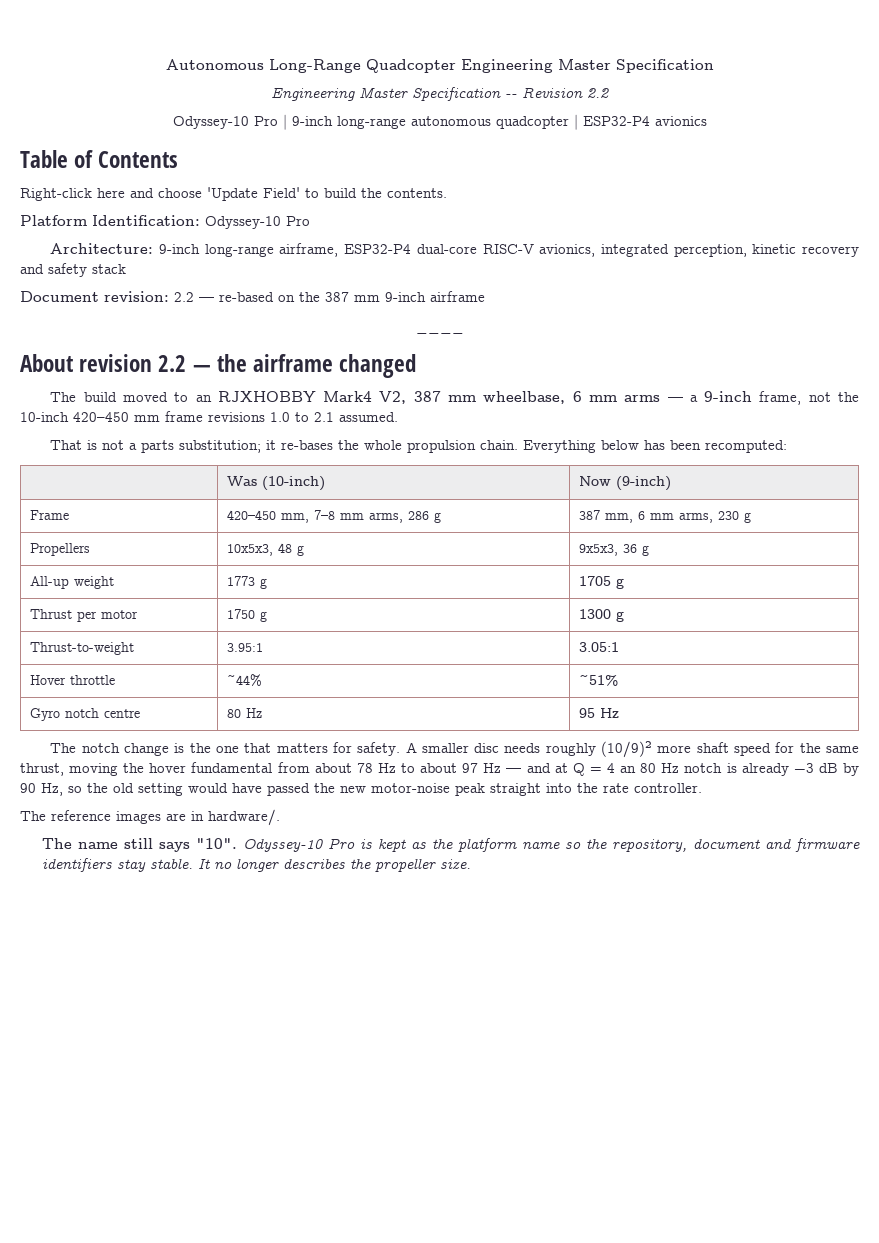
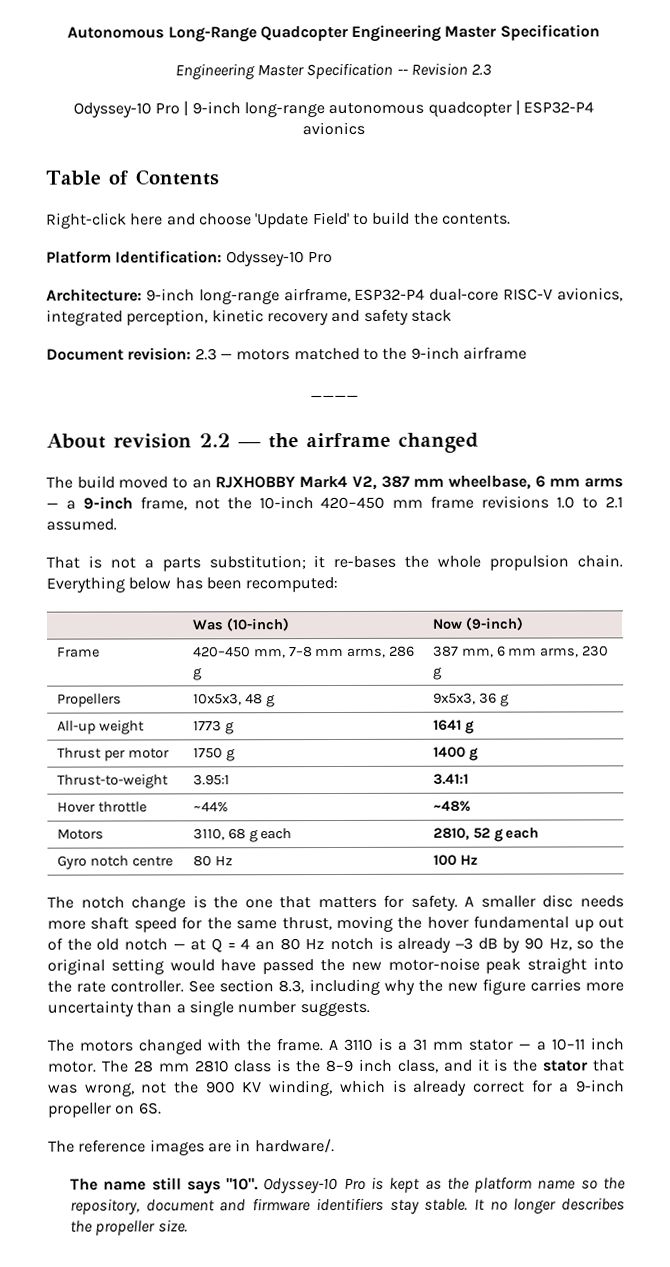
[587,88,609,98] 2.2 -> [471,63,493,76] 2.3
[174,292,380,302] 2.2 — re-based on the 387 mm -> [194,347,408,361] 2.3 — motors matched to the
[579,576,612,586] 1705 -> [432,719,462,731] 1641
[579,609,612,619] 1300 -> [432,746,466,758] 1400
[579,642,620,652] 3.05:1 -> [432,773,469,785] 3.41:1
[579,674,619,686] ~51% -> [432,800,471,812] [56,828,104,840] [192,828,293,843] [432,827,540,842] ~48% // Motors | 3110, 68 g each | 2810, 52 g each
[579,708,596,718] 95 -> [432,854,457,866] 100
[545,741,653,758] roughly (10/9)² -> (625, 901) none
[277,762,551,773] from about 78 Hz to about 97 Hz — and -> [573,917,624,932] [47,937,186,951] up out of the old notch —
[113,783,134,793] old -> [47,958,105,975] original
(702, 788) none -> [188,978,624,996] [47,1000,370,1017] [47,1037,624,1055] [47,1058,624,1073] [48,1079,625,1097] [48,1102,162,1118] See section 8.3, including why the new figure carries more uncertainty than a single number suggests. // The motors changed with the frame. A 3110 is a 31 mm stator — a 10–11 inch motor. The 28 mm 2810 class is the 8–9 inch class, and it is the stator that was wrong, not the 900 KV winding, which is already correct for a 9-inch propeller on 6S.

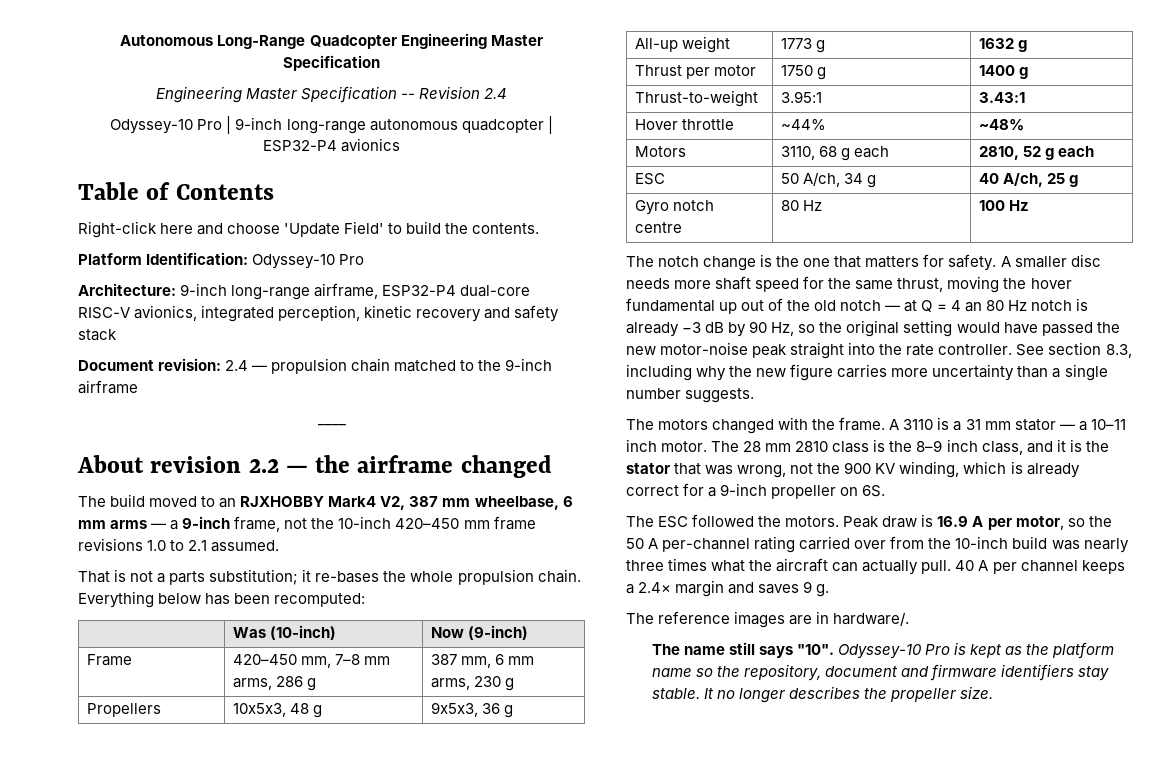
[471,63,493,76] 2.3 -> [484,88,508,99] 2.4
[194,348,291,361] 2.3 — motors -> [225,358,391,374] 2.4 — propulsion chain
[432,719,462,731] 1641 -> [978,38,1014,49] 1632
[432,773,469,785] 3.41:1 -> [978,92,1025,103] 3.43:1
(540, 833) none -> [634,173,665,185] [780,172,876,188] [978,172,1078,187] // ESC | 50 A/ch, 34 g | 40 A/ch, 25 g
(162, 1108) none -> [626,514,1112,530] [626,536,1129,553] [626,558,1125,575] [626,580,830,597] // The ESC followed the motors. Peak draw is 16.9 A per motor, so the 50 A per-channel rating carried over from the 10-inch build was nearly three times what the aircraft can actually pull. 40 A per channel keeps a 2.4× margin and saves 9 g.

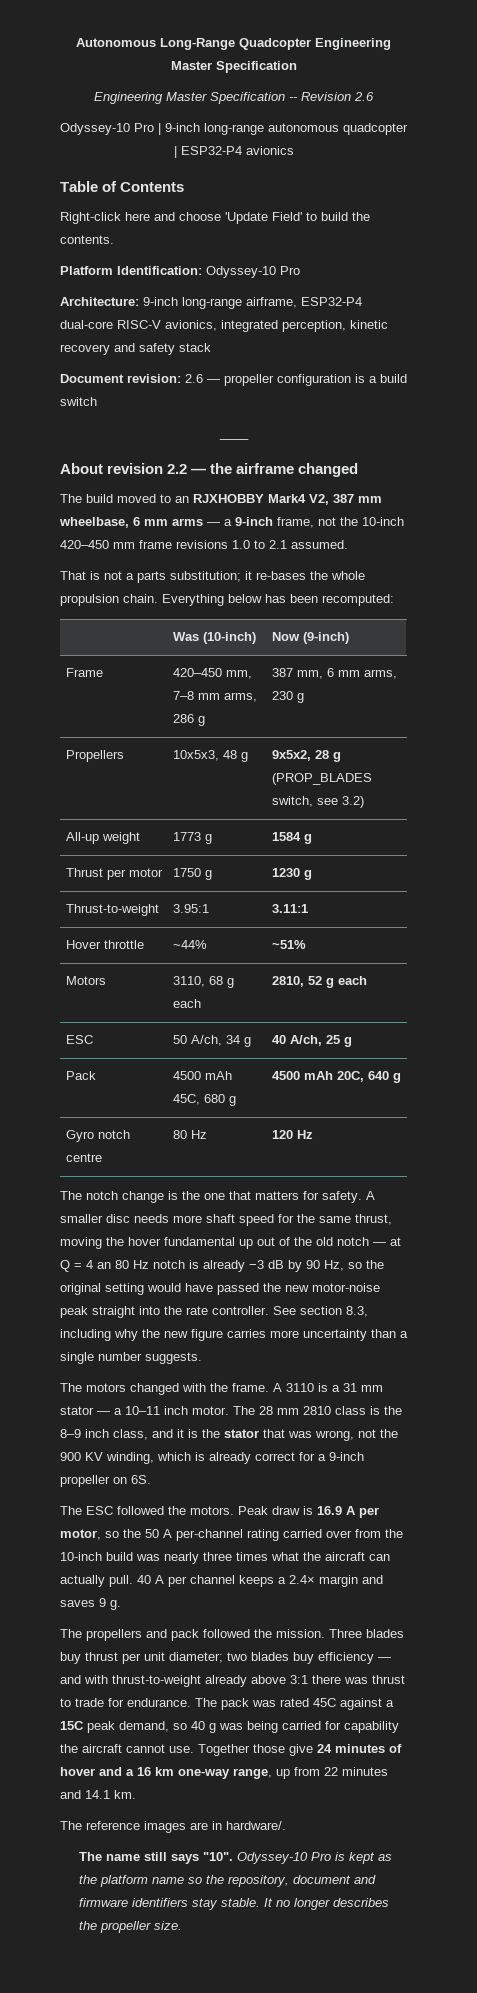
[484,88,508,99] 2.4 -> [354,92,374,101] 2.6
[225,358,553,374] [78,380,138,394] 2.4 — propulsion chain matched to the 9-inch airframe -> [185,374,407,386] [60,397,97,406] 2.6 — propeller configuration is a build switch
[430,702,513,718] 9x5x3, 36 g -> [271,750,341,762] [271,773,372,785] [271,796,364,808] 9x5x2, 28 g (PROP_BLADES switch, see 3.2)
[978,38,1014,49] 1632 -> [271,832,301,841] 1584
[978,65,1015,76] 1400 -> [271,868,300,877] 1230
[978,92,1025,103] 3.43:1 -> [271,904,308,913] 3.11:1
[978,119,1024,131] ~48% -> [271,940,306,949] ~51%
(1078, 181) none -> [65,1071,96,1080] [172,1071,232,1080] [172,1094,236,1106] [271,1071,401,1083] // Pack | 4500 mAh 45C, 680 g | 4500 mAh 20C, 640 g
[978,200,1005,211] 100 -> [271,1130,293,1139] 120
(830, 590) none -> [60,1629,404,1641] [60,1652,391,1664] [60,1675,405,1687] [60,1698,394,1710] [60,1721,399,1733] [60,1744,402,1756] [60,1767,388,1779] [60,1790,136,1799] // The propellers and pack followed the mission. Three blades buy thrust per unit diameter; two blades buy efficiency — and with thrust-to-weight already above 3:1 there was thrust to trade for endurance. The pack was rated 45C against a 15C peak demand, so 40 g was being carried for capability the aircraft cannot use. Together those give 24 minutes of hover and a 16 km one-way range, up from 22 minutes and 14.1 km.

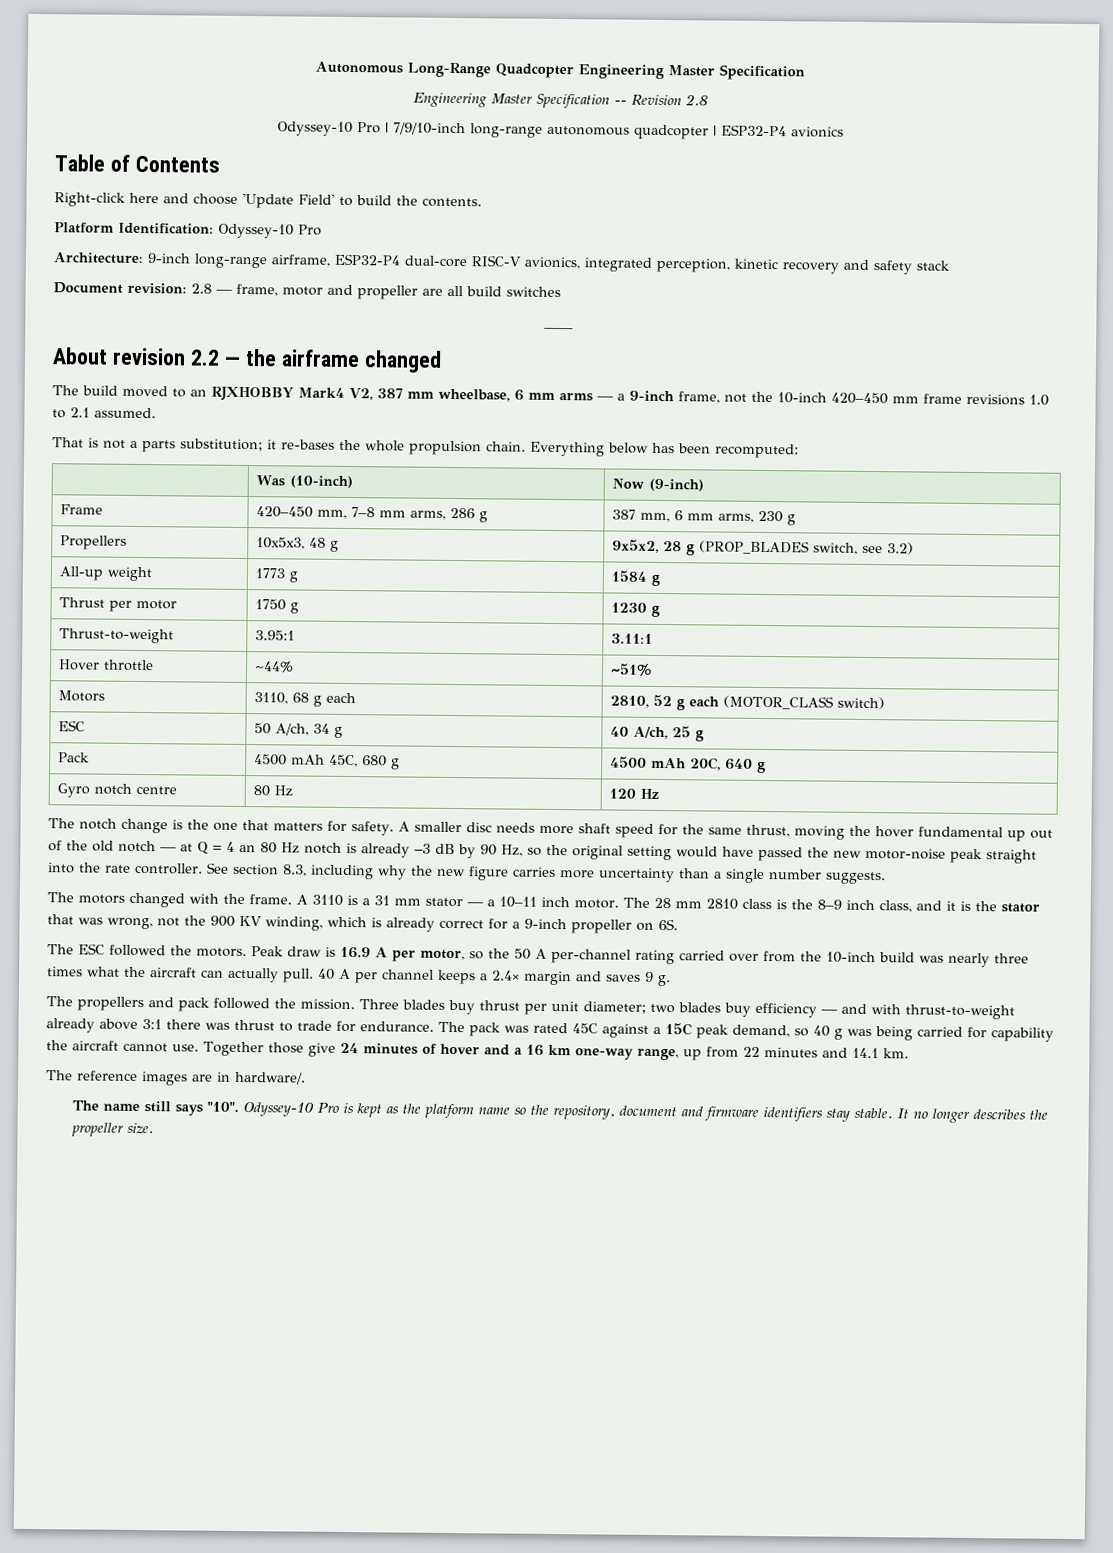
[354,92,374,101] 2.6 -> [684,94,708,106] 2.8
[165,123,200,132] 9-inch -> [392,122,466,136] 7/9/10-inch
[185,374,407,386] [60,397,97,406] 2.6 — propeller configuration is a build switch -> [191,283,561,300] 2.8 — frame, motor and propeller are all build switches
(367, 980) none -> [722,695,885,710] (MOTOR_CLASS switch)

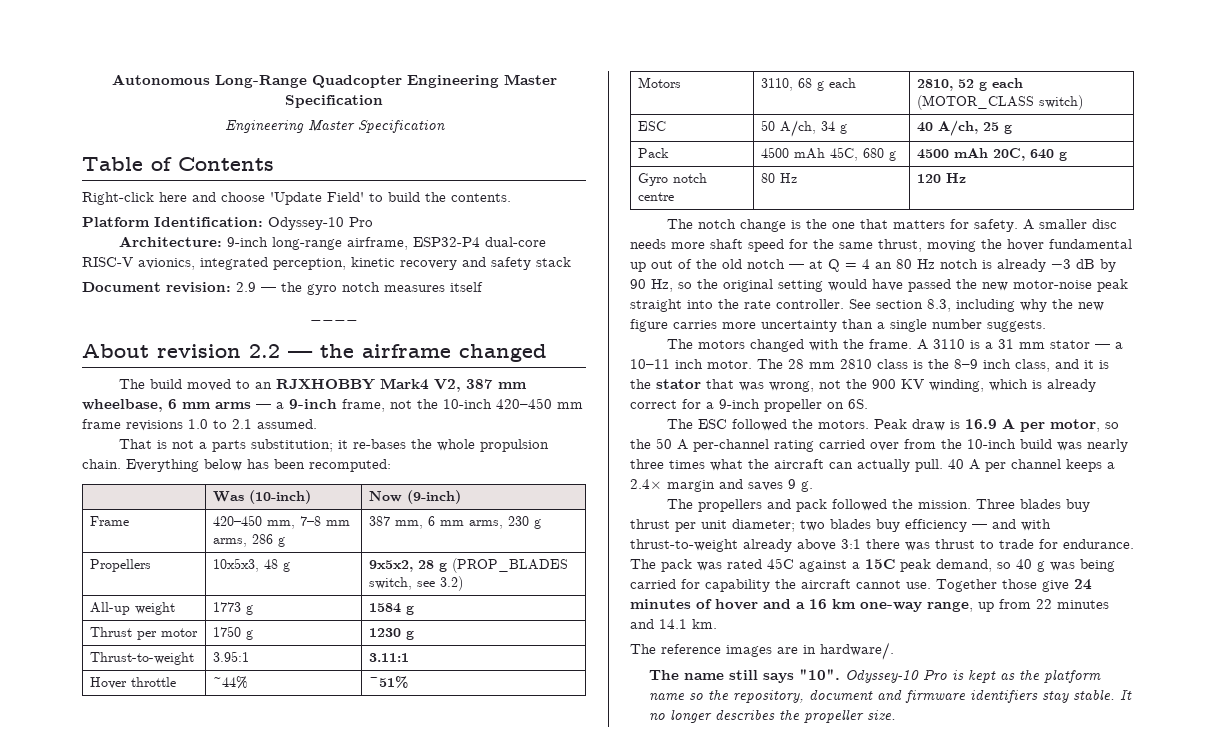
[613,94,708,107] [276,121,844,140] -- Revision 2.8 // Odyssey-10 Pro | 7/9/10-inch long-range autonomous quadcopter | ESP32-P4 avionics -> (445, 126) none
[191,283,561,300] 2.8 — frame, motor and propeller are all build switches -> [236,282,483,295] 2.9 — the gyro notch measures itself

